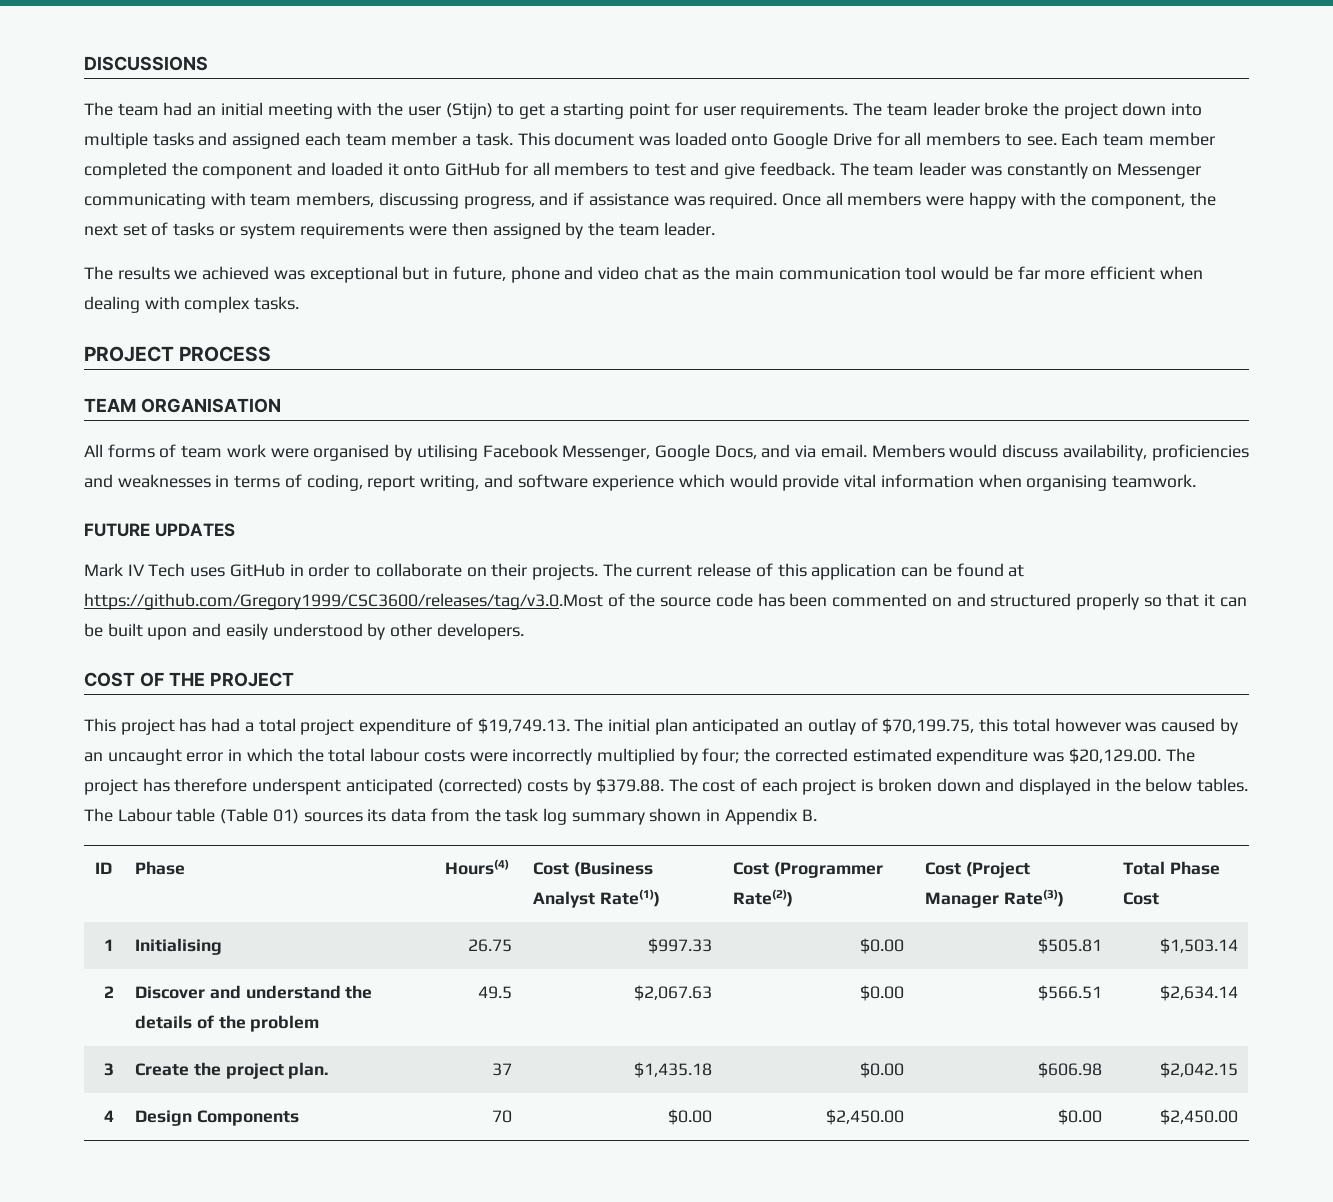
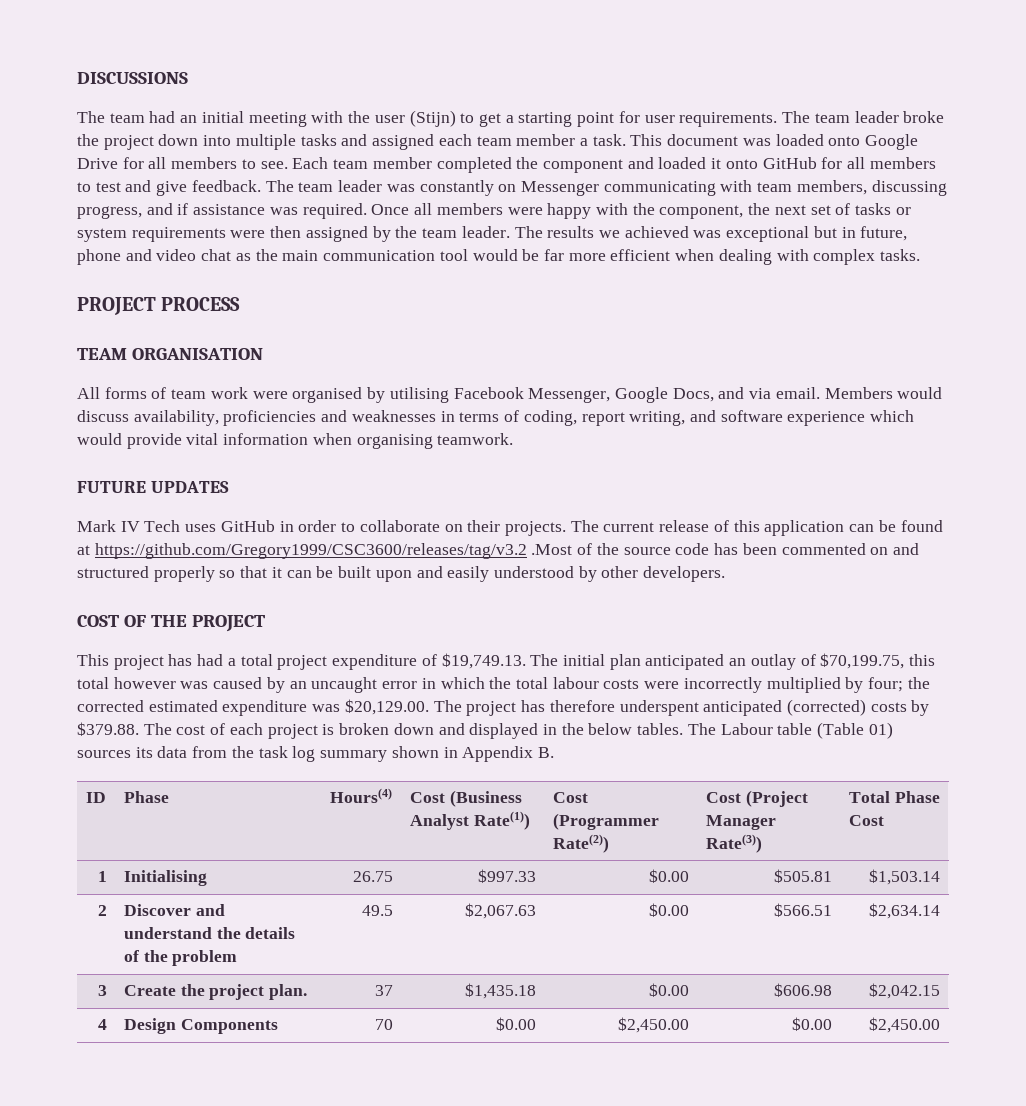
(716, 229) // -> (510, 232) none
[84,593,603,610] https://github.com/Gregory1999/CSC3600/releases/tag/v3.0.Most -> [94,543,573,559] https://github.com/Gregory1999/CSC3600/releases/tag/v3.2 .Most

